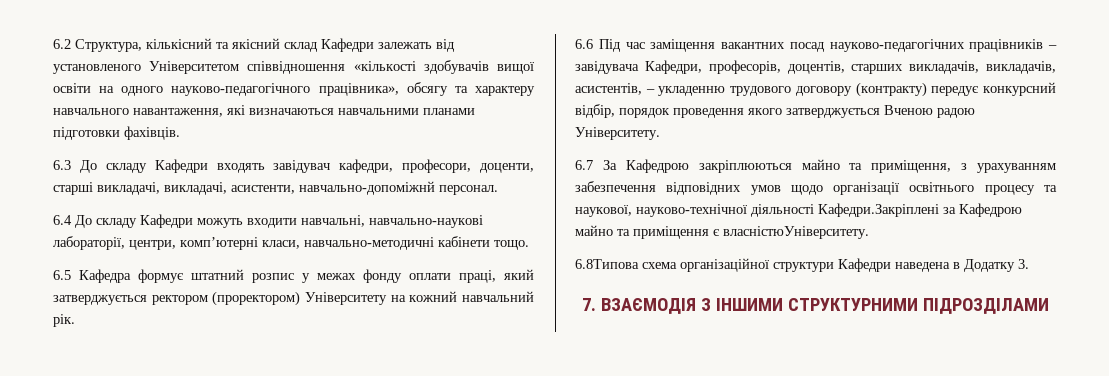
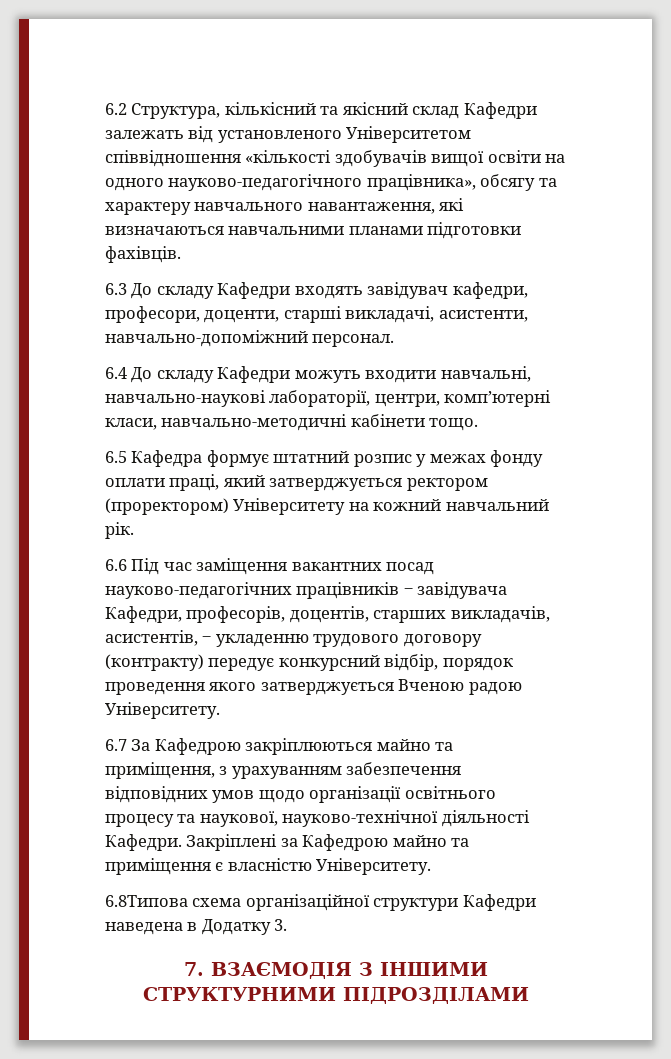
[164,181,435,195] викладачі, асистенти, навчально-допоміжнй -> [438,310,528,322] [105,330,308,347] асистенти, навчально-допоміжний
[986,61,1056,74] викладачів, -> (550, 614) none
[818,203,939,217] Кафедри.Закріплені -> [105,834,278,851] Кафедри. Закріплені
[723,226,869,239] власністюУніверситету. -> [227,858,432,875] власністю Університету.

